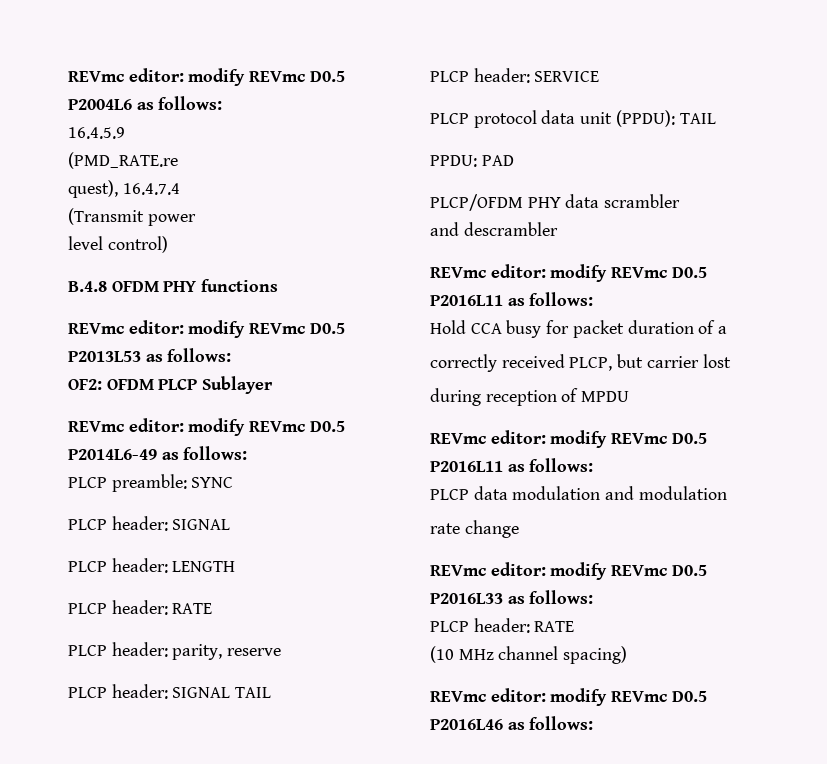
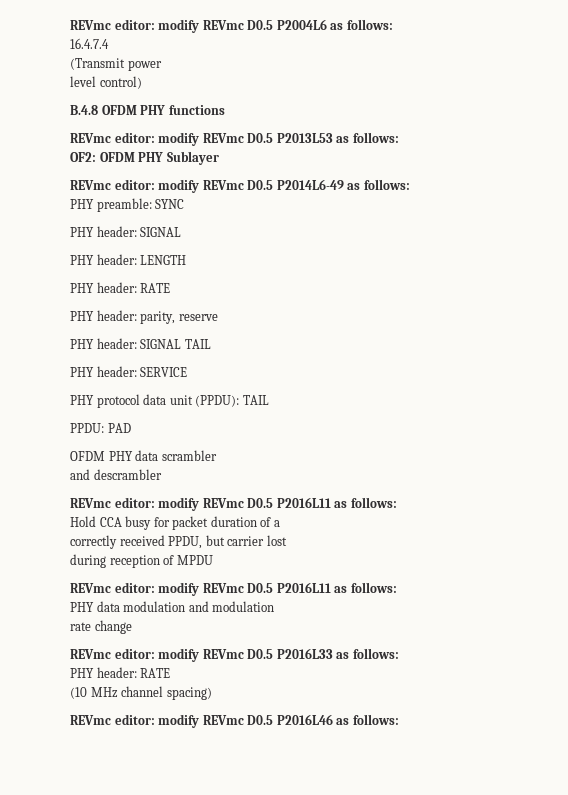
[68,127,125,139] [68,152,178,169] [68,180,118,198] 16.4.5.9 // (PMD_RATE.re // quest), -> (393, 24) none
[158,379,198,390] PLCP -> [138,152,164,162] PHY
[68,477,107,488] PLCP -> [70,199,94,209] PHY
[68,519,107,530] PLCP -> [70,227,94,237] PHY
[68,561,107,572] PLCP -> [70,255,94,265] PHY
[68,600,213,615] [68,645,107,656] PLCP header: RATE // PLCP -> [70,282,171,293] [70,311,94,321] PHY header: RATE // PHY
[68,687,107,698] PLCP -> [70,339,94,349] PHY
[430,71,469,82] PLCP -> [70,367,94,377] PHY
[430,113,469,124] PLCP -> [70,395,94,405] PHY
[430,194,523,211] PLCP/OFDM -> [70,451,105,461] OFDM
[569,357,613,371] PLCP, -> [168,536,203,549] PPDU,
[430,489,469,500] PLCP -> [70,602,94,612] PHY
[430,621,469,632] PLCP -> [70,668,94,678] PHY

